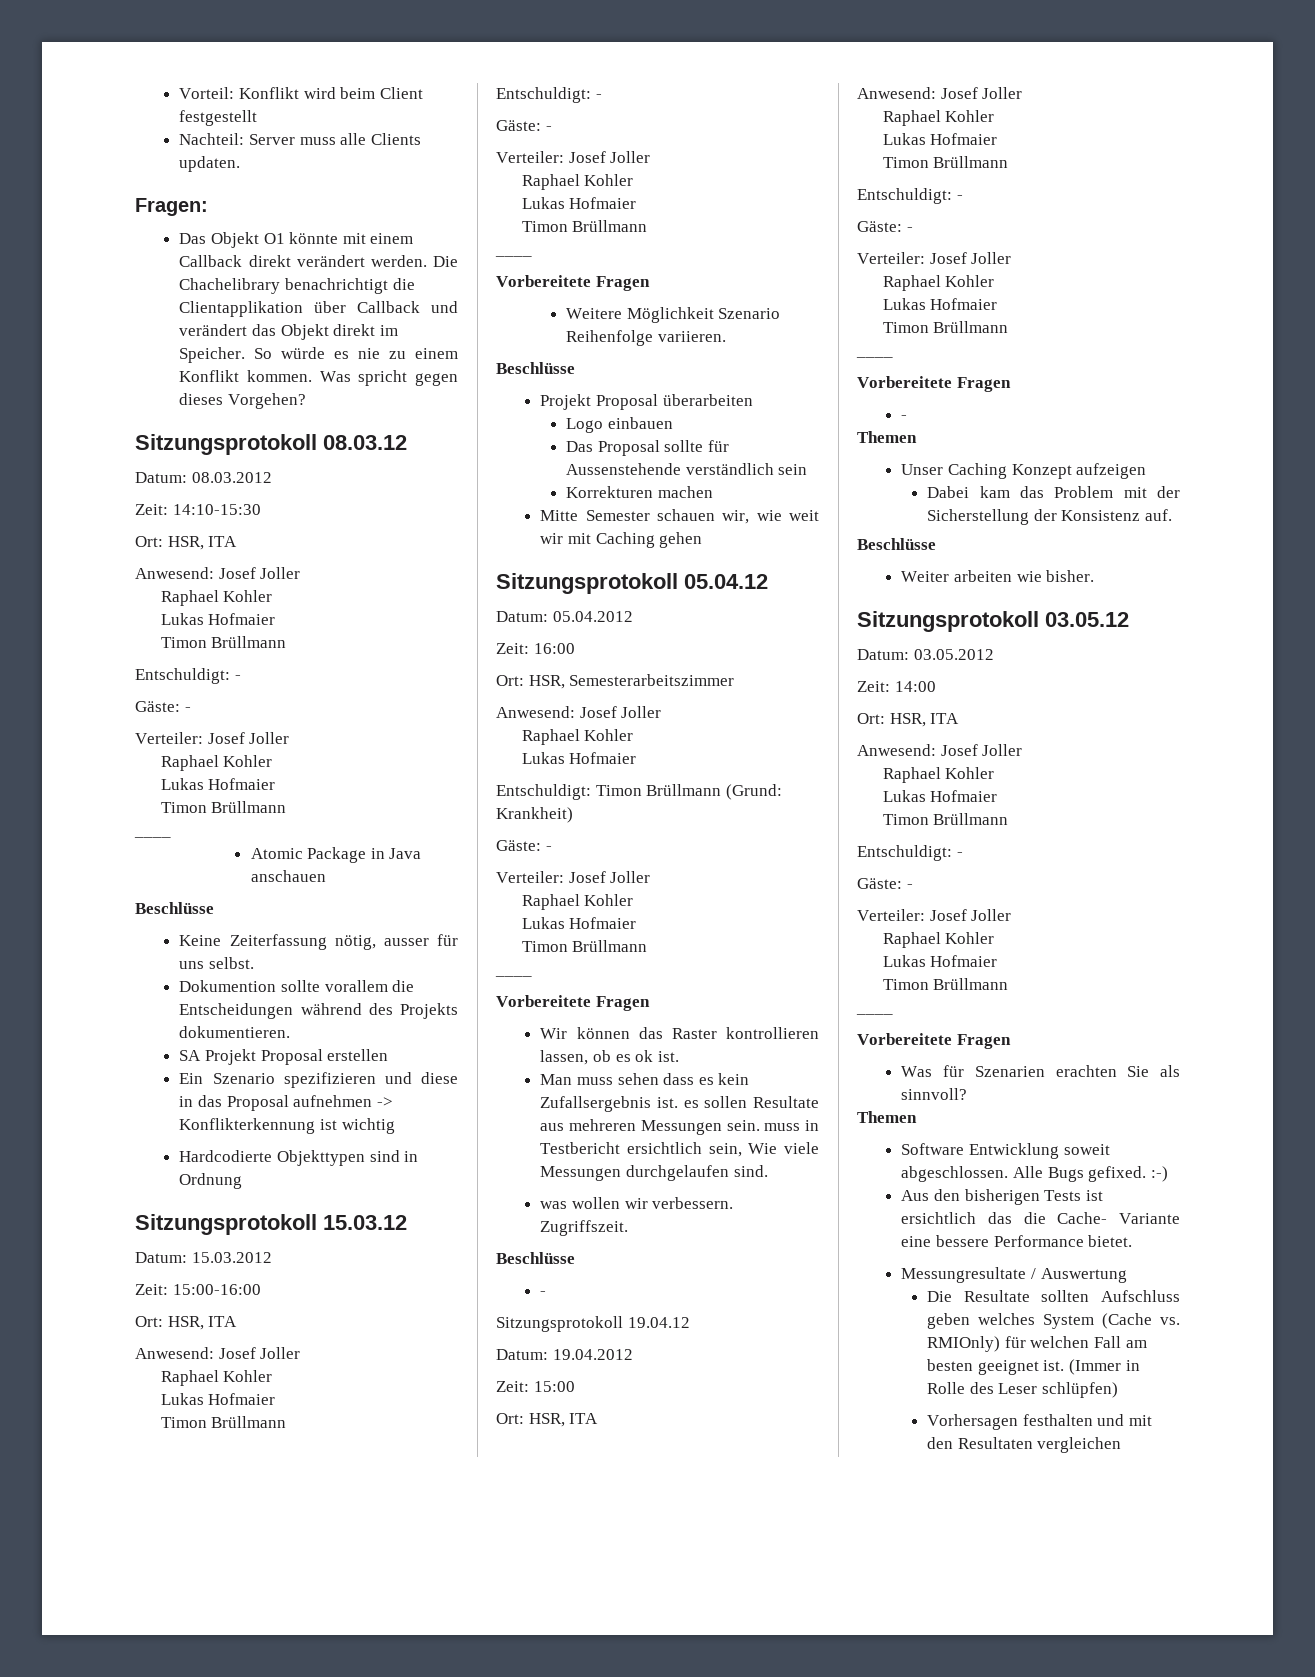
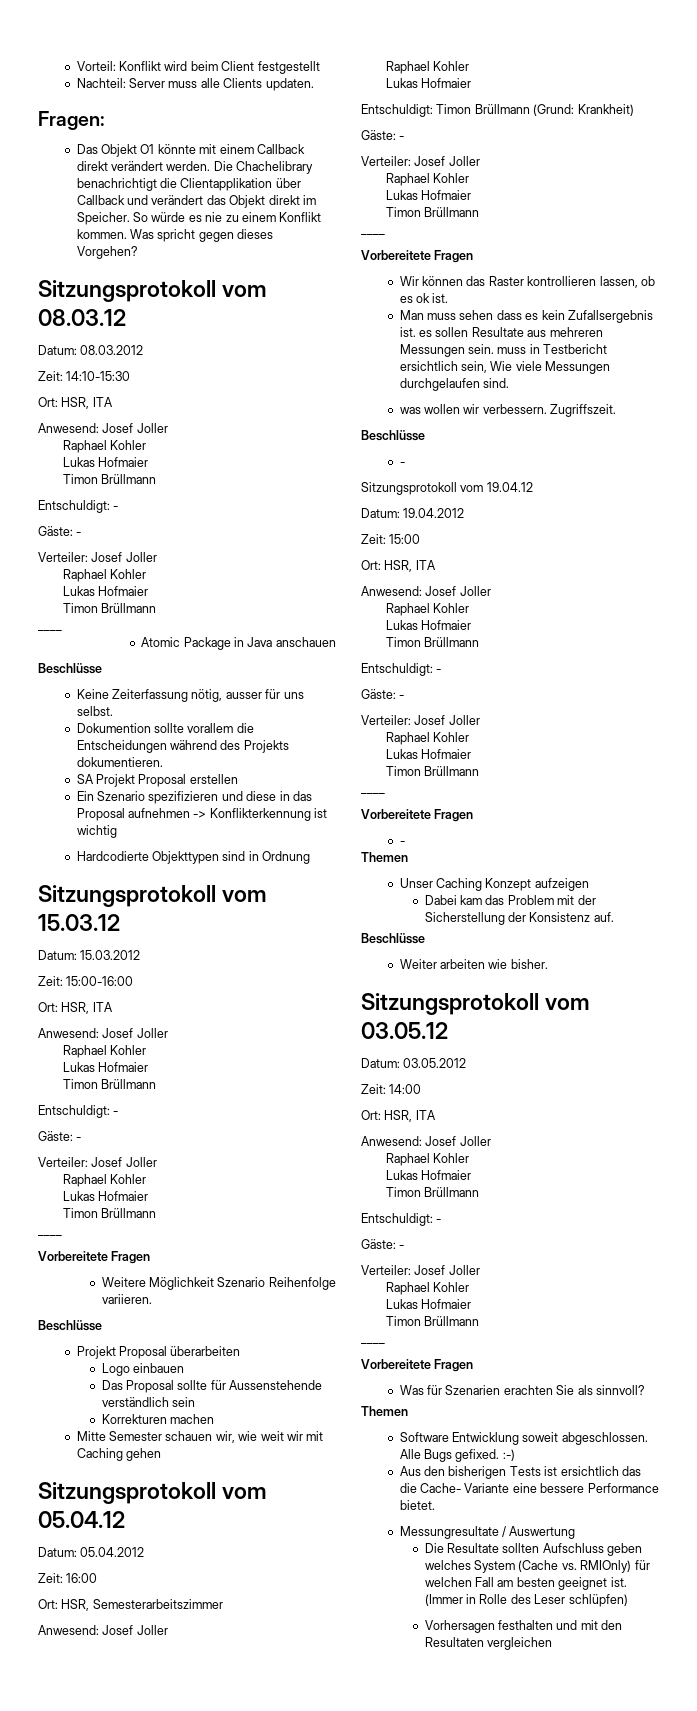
(317, 444) none -> [222,285,268,297] vom
(317, 1224) none -> [222,890,268,902] vom
(678, 583) none -> [222,1487,268,1499] vom
(623, 1324) none -> [460,485,484,492] vom
(1039, 621) none -> [545,998,591,1010] vom

